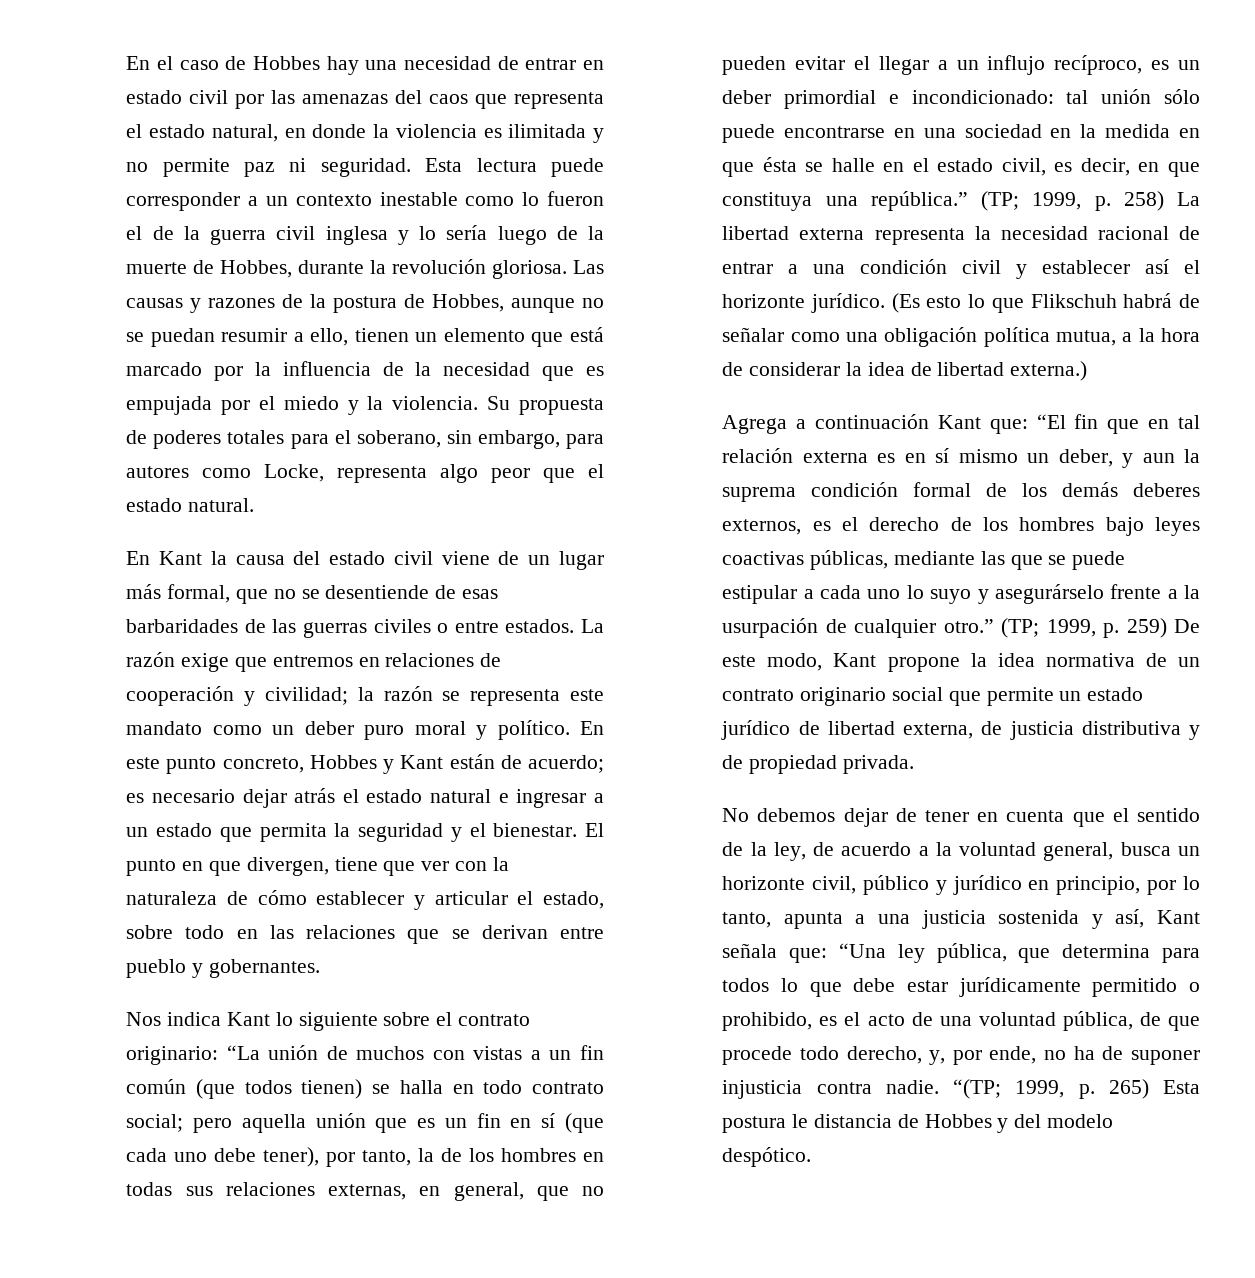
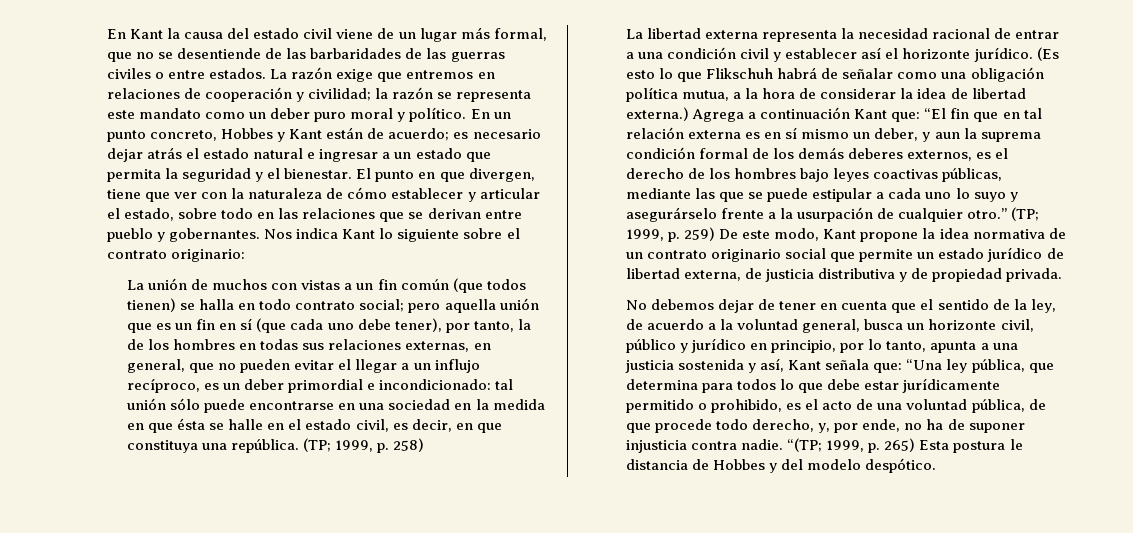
[126,56,604,75] [126,90,604,109] [126,124,604,143] [126,158,604,177] [126,191,604,211] [126,225,604,245] [126,259,604,279] [126,294,604,313] [126,327,604,347] [126,361,604,381] [126,396,604,415] [126,430,604,449] [126,464,605,483] [126,498,255,512] [126,551,151,565] En el caso de Hobbes hay una necesidad de entrar en estado civil por las amenazas del caos que representa el estado natural, en donde la violencia es ilimitada y no permite paz ni seguridad. Esta lectura puede corresponder a un contexto inestable como lo fueron el de la guerra civil inglesa y lo sería luego de la muerte de Hobbes, durante la revolución gloriosa. Las causas y razones de la postura de Hobbes, aunque no se puedan resumir a ello, tienen un elemento que está marcado por la influencia de la necesidad que es empujada por el miedo y la violencia. Su propuesta de poderes totales para el soberano, sin embargo, para autores como Locke, representa algo peor que el estado natural. // En -> [107,29,127,39] En
[461,589,498,599] esas -> [286,48,307,59] las
[126,757,161,769] este -> [493,112,511,119] un
(320, 968) // -> (261, 235) none
[226,1045,260,1060] “La -> [127,280,145,290] // La
[870,191,968,211] república.” -> [231,439,300,453] república.
(1164, 201) none -> (425, 445) //
(1088, 371) // -> (690, 114) none

